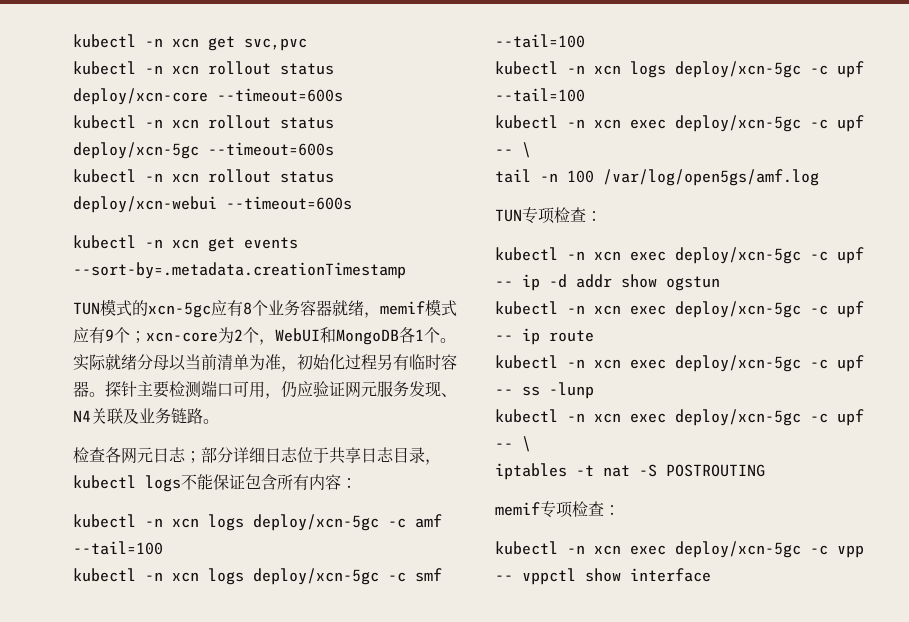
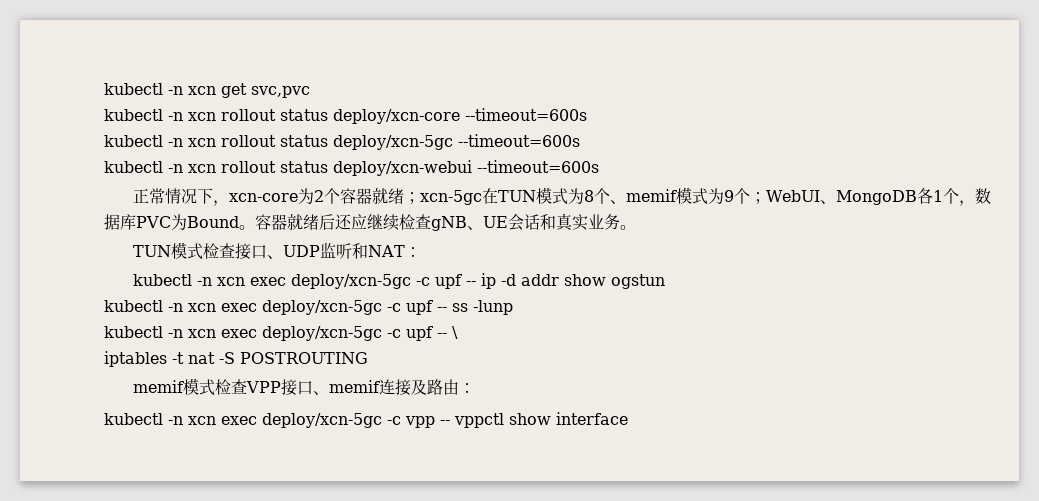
[73,235,298,252] [73,262,406,279] [73,299,457,318] [73,327,456,345] [73,354,457,372] [73,381,457,399] [73,408,219,424] [73,447,441,465] [73,474,357,492] [73,514,442,531] [73,541,163,555] [73,568,442,585] [495,34,585,48] [495,61,864,78] [495,88,585,102] [495,115,864,132] [495,142,531,158] [495,169,819,186] [495,207,586,224] kubectl -n xcn get events --sort-by=.metadata.creationTimestamp // TUN模式的xcn-5gc应有8个业务容器就绪，memif模式应有9个；xcn-core为2个，WebUI和MongoDB各1个。实际就绪分母以当前清单为准，初始化过程另有临时容器。探针主要检测端口可用，仍应验证网元服务发现、N4关联及业务链路。 // 检查各网元日志；部分详细日志位于共享日志目录，kubectl logs不能保证包含所有内容： // kubectl -n xcn logs deploy/xcn-5gc -c amf --tail=100 // kubectl -n xcn logs deploy/xcn-5gc -c smf --tail=100 // kubectl -n xcn logs deploy/xcn-5gc -c upf --tail=100 // kubectl -n xcn exec deploy/xcn-5gc -c upf -- \ // tail -n 100 /var/log/open5gs/amf.log // TUN专项检查 -> [133,187,992,206] [104,213,636,231] [133,242,406,260] 正常情况下，xcn-core为2个容器就绪；xcn-5gc在TUN模式为8个、memif模式为9个；WebUI、MongoDB各1个，数据库PVC为Bound。容器就绪后还应继续检查gNB、UE会话和真实业务。 // TUN模式检查接口、UDP监听和NAT
[495,301,864,318] [495,328,594,345] // kubectl -n xcn exec deploy/xcn-5gc -c upf -- ip route -> (666, 281) none
[540,501,604,518] 专项检查 -> [183,378,460,396] 模式检查VPP接口、memif连接及路由

